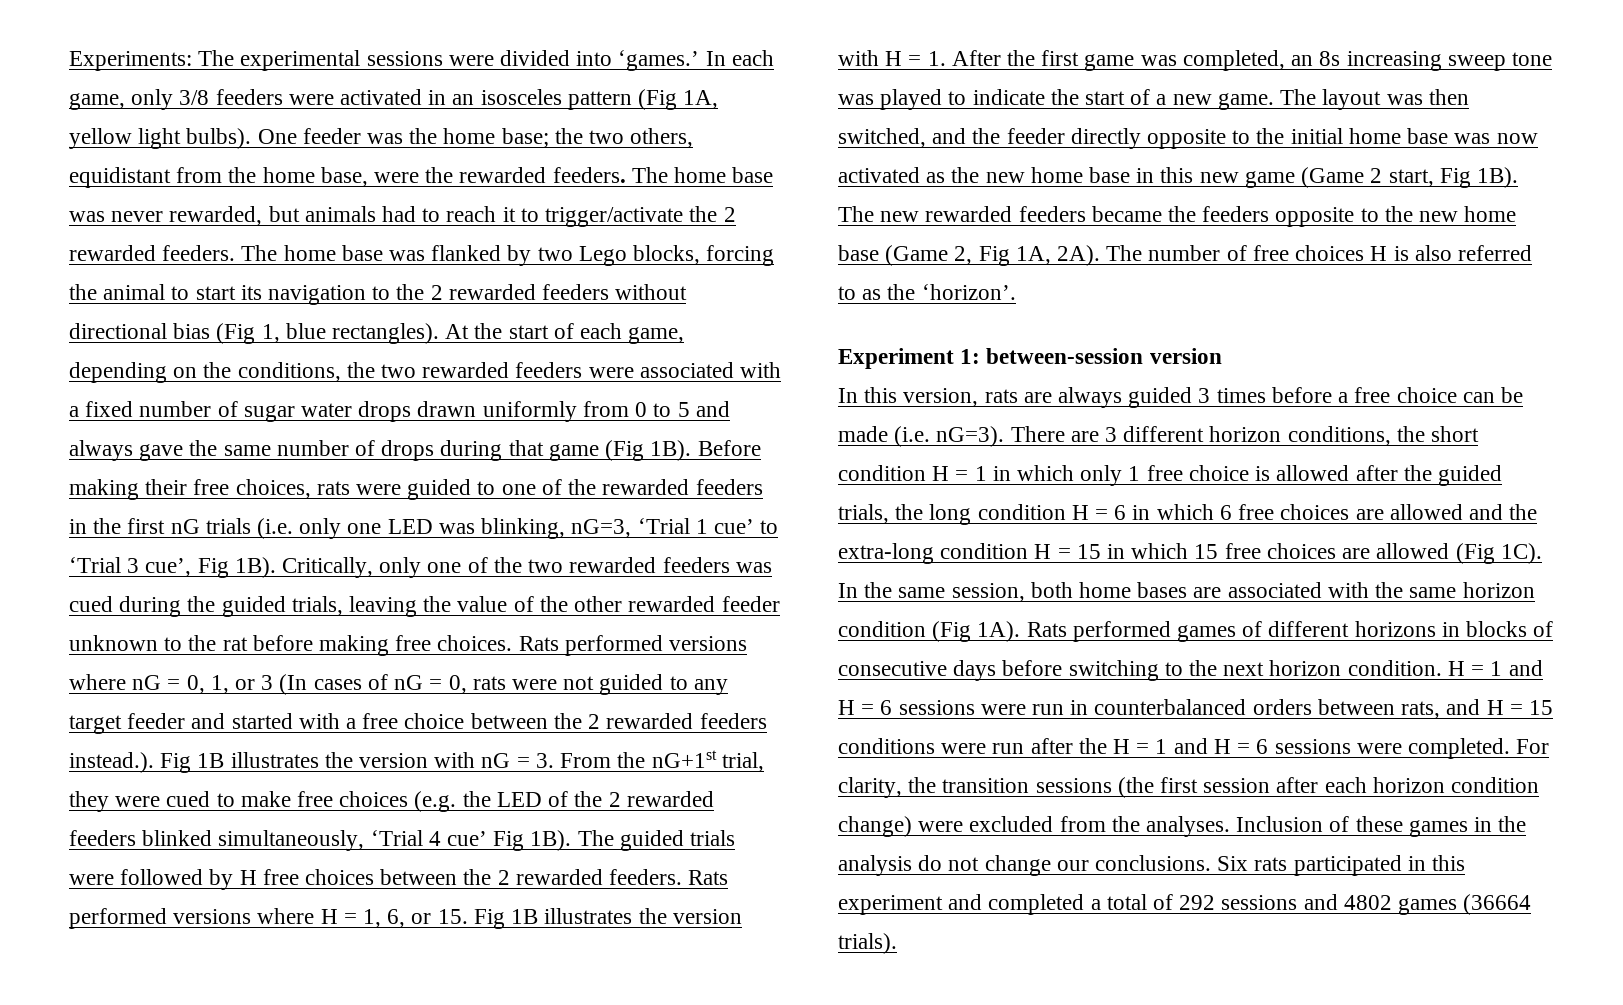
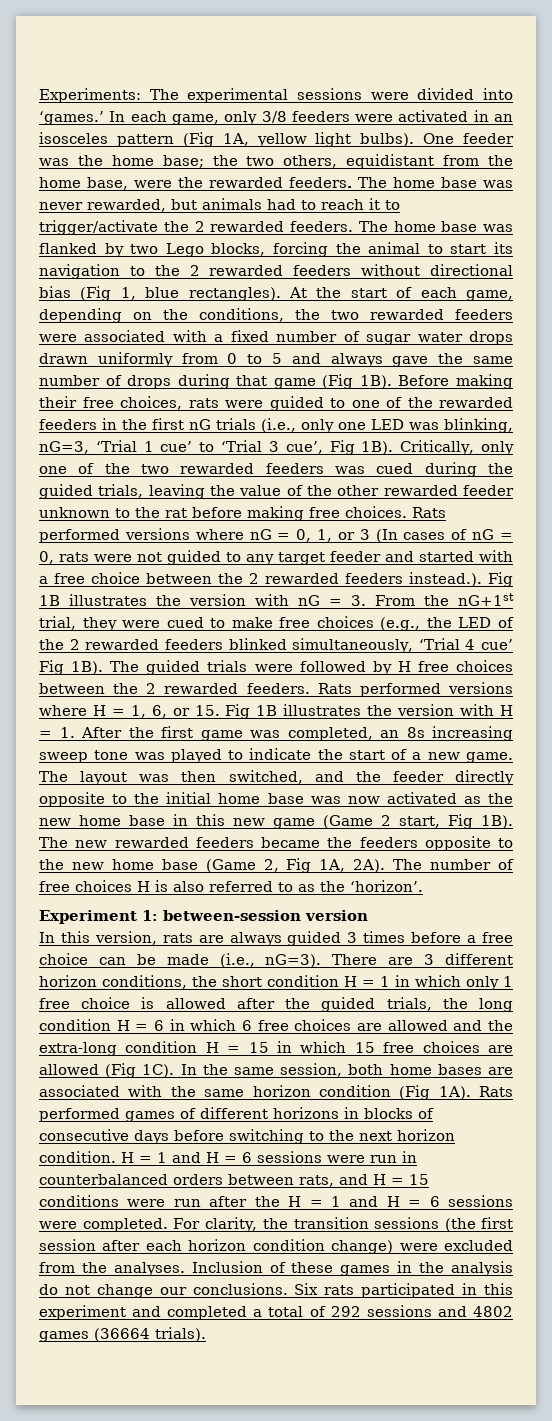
[257,518,294,539] (i.e. -> [261,418,296,433] (i.e.,
[414,791,457,812] (e.g. -> [380,617,421,631] (e.g.,
[894,426,931,447] (i.e. -> [219,953,255,968] (i.e.,

